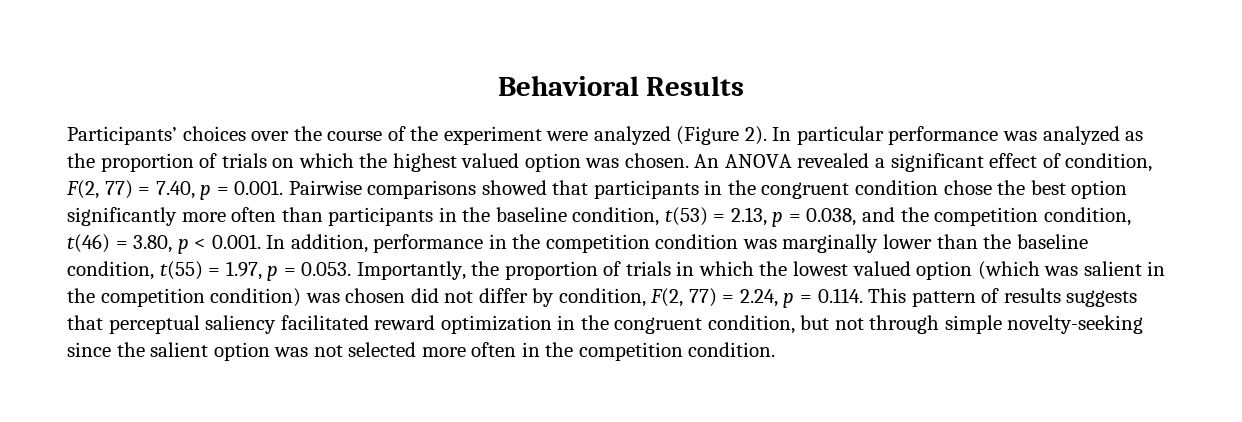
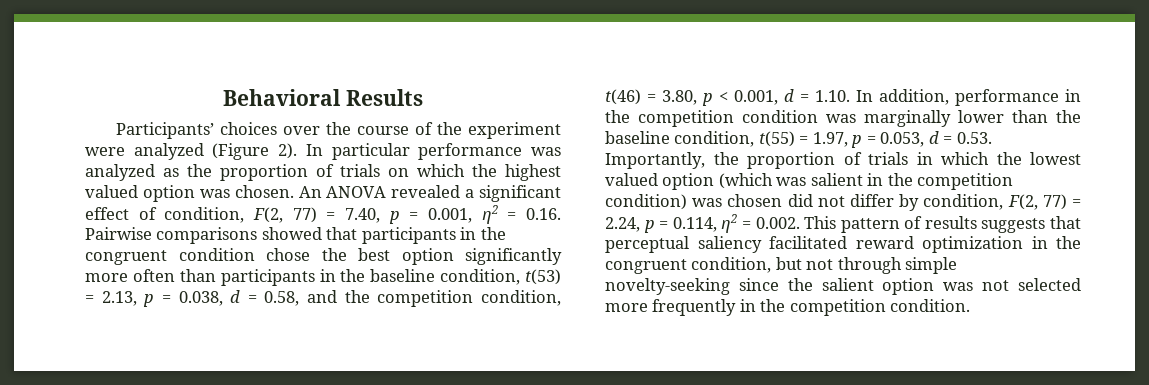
[234,180,284,195] 0.001. -> [428,205,562,224] 0.001, η2 = 0.16.
(857, 217) none -> [230,290,300,306] d = 0.58,
[211,234,261,249] 0.001. -> [734,89,850,105] 0.001, d = 1.10.
[301,262,352,276] 0.053. -> [880,131,992,147] 0.053, d = 0.53.
[817,288,863,303] 0.114. -> [672,214,800,233] 0.114, η2 = 0.002.
[471,342,517,357] often -> [652,299,737,316] frequently

